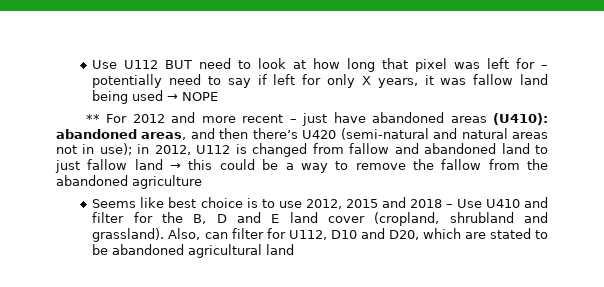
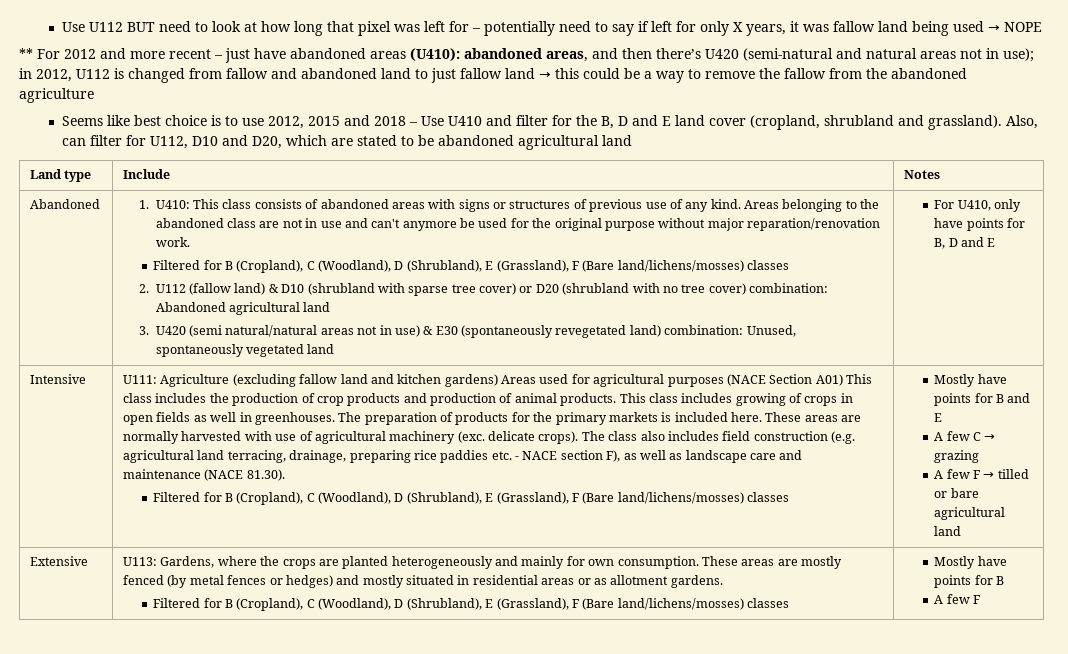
(295, 249) none -> [30,169,92,182] [123,169,171,179] [904,170,941,179] [30,199,101,209] [139,199,880,212] [155,218,881,231] [155,237,190,247] [153,260,790,273] [139,283,829,296] [155,302,331,315] [139,325,796,338] [155,344,335,357] [934,199,1021,212] [934,218,1025,231] [934,237,996,249] [30,374,87,384] [123,374,873,387] [123,393,853,406] [123,412,862,425] [123,431,856,444] [123,450,803,463] [123,469,285,481] [153,492,790,505] [934,374,1007,387] [934,393,1031,406] [934,413,943,422] [934,431,996,441] [934,450,980,463] [934,469,1029,479] [934,488,979,498] [934,507,1006,520] [934,526,962,536] [30,556,89,566] [123,556,843,569] [123,575,723,588] [153,598,790,611] [934,556,1007,569] [934,575,1004,588] [934,594,980,604] // Land type | Include | Notes // Abandoned | 1. U410: This class consists of abandoned areas with signs or structures of previous use of any kind. Areas belonging to the abandoned class are not in use and can't anymore be used for the original purpose without major reparation/renovation work. // Filtered for B (Cropland), C (Woodland), D (Shrubland), E (Grassland), F (Bare land/lichens/mosses) classes // 2. U112 (fallow land) & D10 (shrubland with sparse tree cover) or D20 (shrubland with no tree cover) combination: Abandoned agricultural land // 3. U420 (semi natural/natural areas not in use) & E30 (spontaneously revegetated land) combination: Unused, spontaneously vegetated land | For U410, only have points for B, D and E // Intensive | U111: Agriculture (excluding fallow land and kitchen gardens) Areas used for agricultural purposes (NACE Section A01) This class includes the production of crop products and production of animal products. This class includes growing of crops in open fields as well in greenhouses. The preparation of products for the primary markets is included here. These areas are normally harvested with use of agricultural machinery (exc. delicate crops). The class also includes field construction (e.g. agricultural land terracing, drainage, preparing rice paddies etc. - NACE section F), as well as landscape care and maintenance (NACE 81.30). // Filtered for B (Cropland), C (Woodland), D (Shrubland), E (Grassland), F (Bare land/lichens/mosses) classes | Mostly have points for B and E // A few C → grazing // A few F → tilled or bare agricultural land // Extensive | U113: Gardens, where the crops are planted heterogeneously and mainly for own consumption. These areas are mostly fenced (by metal fences or hedges) and mostly situated in residential areas or as allotment gardens. // Filtered for B (Cropland), C (Woodland), D (Shrubland), E (Grassland), F (Bare land/lichens/mosses) classes | Mostly have points for B // A few F

